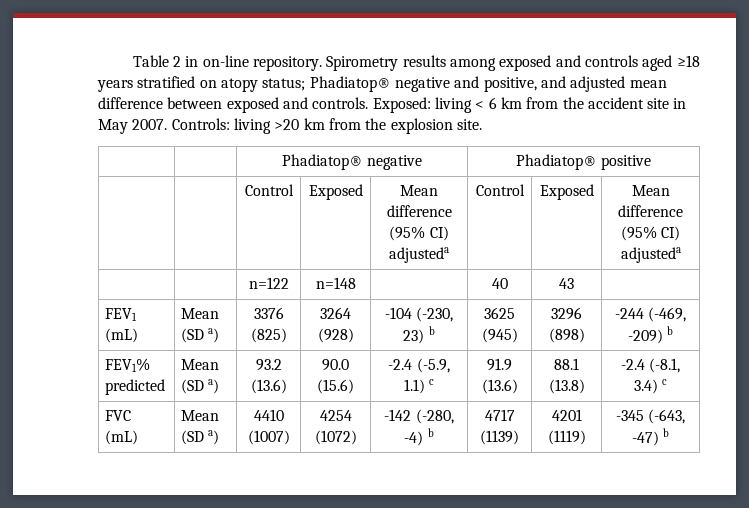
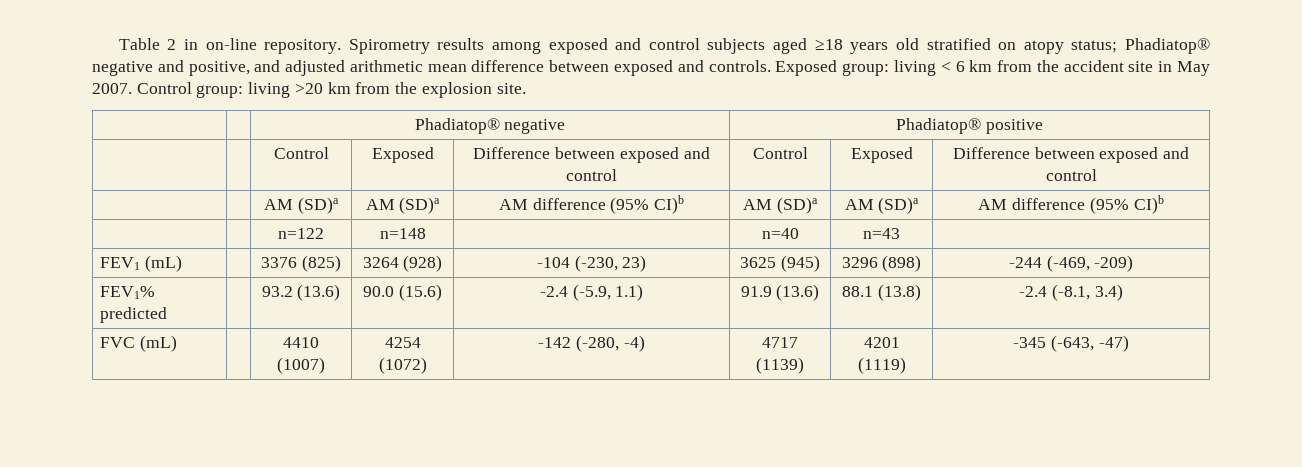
[584,55,638,67] controls -> [648,38,766,54] control subjects
(133, 86) none -> [895,38,919,50] old
(626, 84) none -> [349,60,423,72] arithmetic
[372,97,431,113] Exposed: -> [775,60,890,76] Exposed group:
[171,118,230,130] Controls: -> [136,82,244,98] Control group:
[400,185,438,196] [386,205,452,217] [389,226,449,241] [389,247,449,263] [475,184,525,196] [539,184,594,200] [631,185,670,196] [618,205,683,217] [620,226,681,241] [620,247,681,263] Mean difference (95% CI) adjusteda | Control | Exposed | Mean difference (95% CI) adjusteda -> [473,147,710,163] [566,169,617,181] [752,147,808,159] [850,147,913,163] [952,147,1190,163] [1045,169,1097,181] [264,197,339,214] [365,197,441,214] [498,195,685,214] [743,197,818,214] [844,197,920,214] [978,195,1164,214] Difference between exposed and control | Control | Exposed | Difference between exposed and control // | | AM (SD)a | AM (SD)a | AM difference (95% CI)b | AM (SD)a | AM (SD)a | AM difference (95% CI)b
[491,278,508,289] [559,278,574,289] 40 | 43 -> [761,228,799,239] [863,228,900,239] n=40 | n=43
[180,308,219,319] [180,328,220,343] Mean (SD a) -> (182, 263) none
[428,326,435,335] b -> (647, 263) none
[667,326,674,335] b -> (1134, 263) none
[180,359,219,370] [180,379,220,394] Mean (SD a) -> (168, 315) none
[429,379,435,385] c -> (644, 292) none
[662,379,668,385] c -> (1123, 292) none
[180,410,219,421] [180,430,220,445] Mean (SD a) -> (177, 343) none
[427,428,434,437] b -> (645, 343) none
[663,428,670,437] b -> (1129, 343) none

